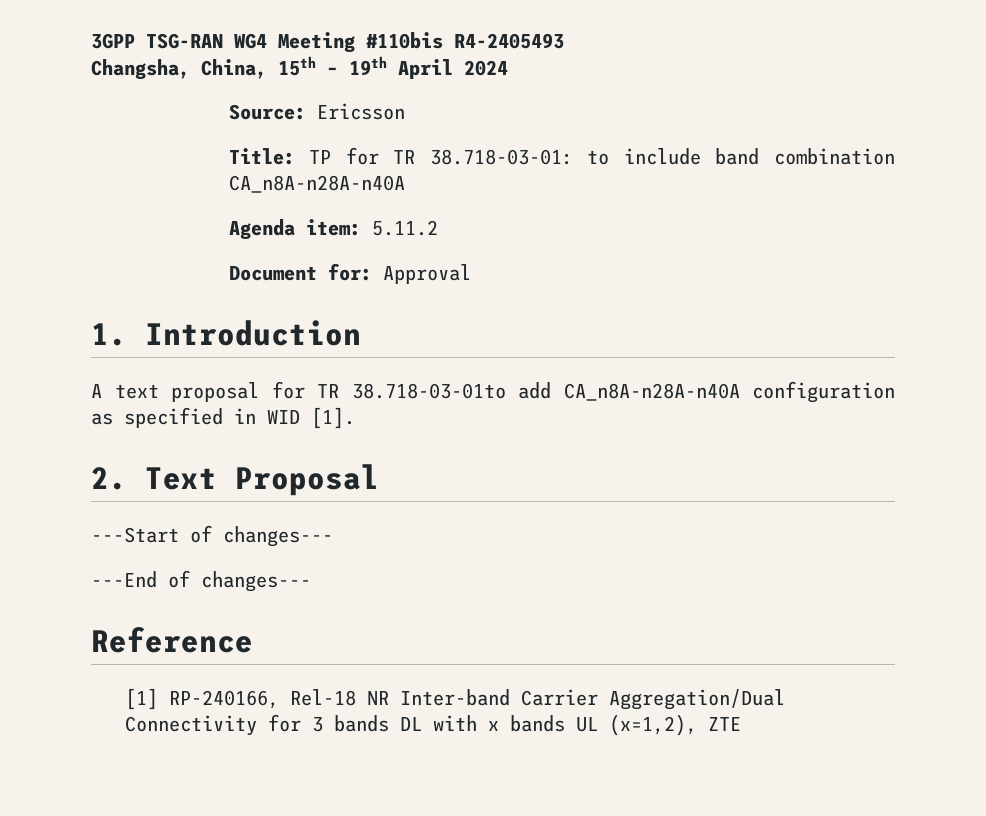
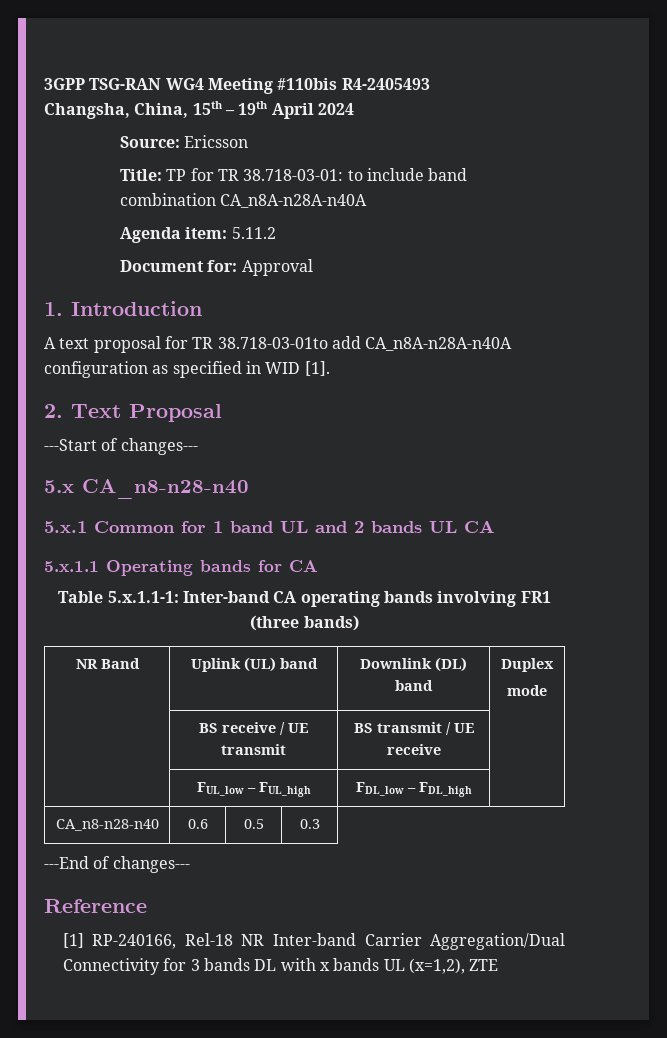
(333, 536) none -> [44,479,249,499] [44,520,495,533] [44,560,318,576] [58,591,551,607] [250,615,359,631] [75,658,140,669] [190,657,318,672] [360,657,467,672] [395,680,433,691] [501,658,554,672] [507,685,547,696] [199,722,308,735] [221,744,286,755] [353,722,474,735] [386,744,441,755] [196,782,311,797] [355,782,472,797] [55,819,159,831] [187,819,208,829] [243,819,264,829] [299,819,320,829] // 5.x CA_n8-n28-n40 // 5.x.1 Common for 1 band UL and 2 bands UL CA // 5.x.1.1 Operating bands for CA // Table 5.x.1.1-1: Inter-band CA operating bands involving FR1 (three bands) // NR Band | Uplink (UL) band | Downlink (DL) band | Duplex // mode // | BS receive / UE transmit | BS transmit / UE receive | // | FUL_low – FUL_high | FDL_low – FDL_high | // CA_n8-n28-n40 | 0.6 | 0.5 | 0.3

